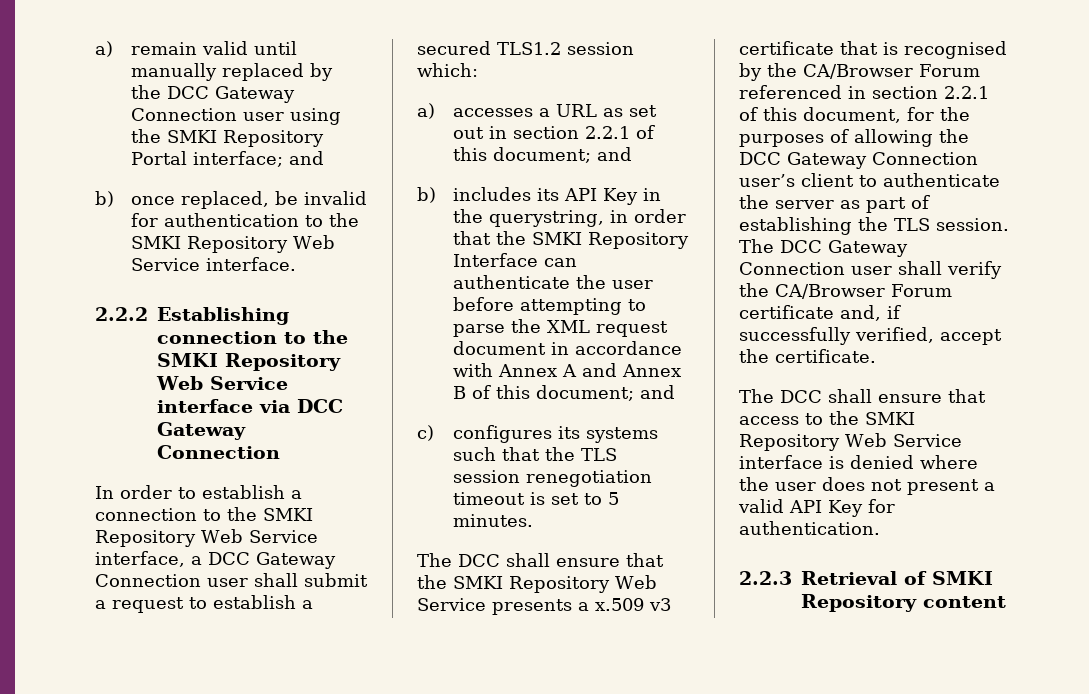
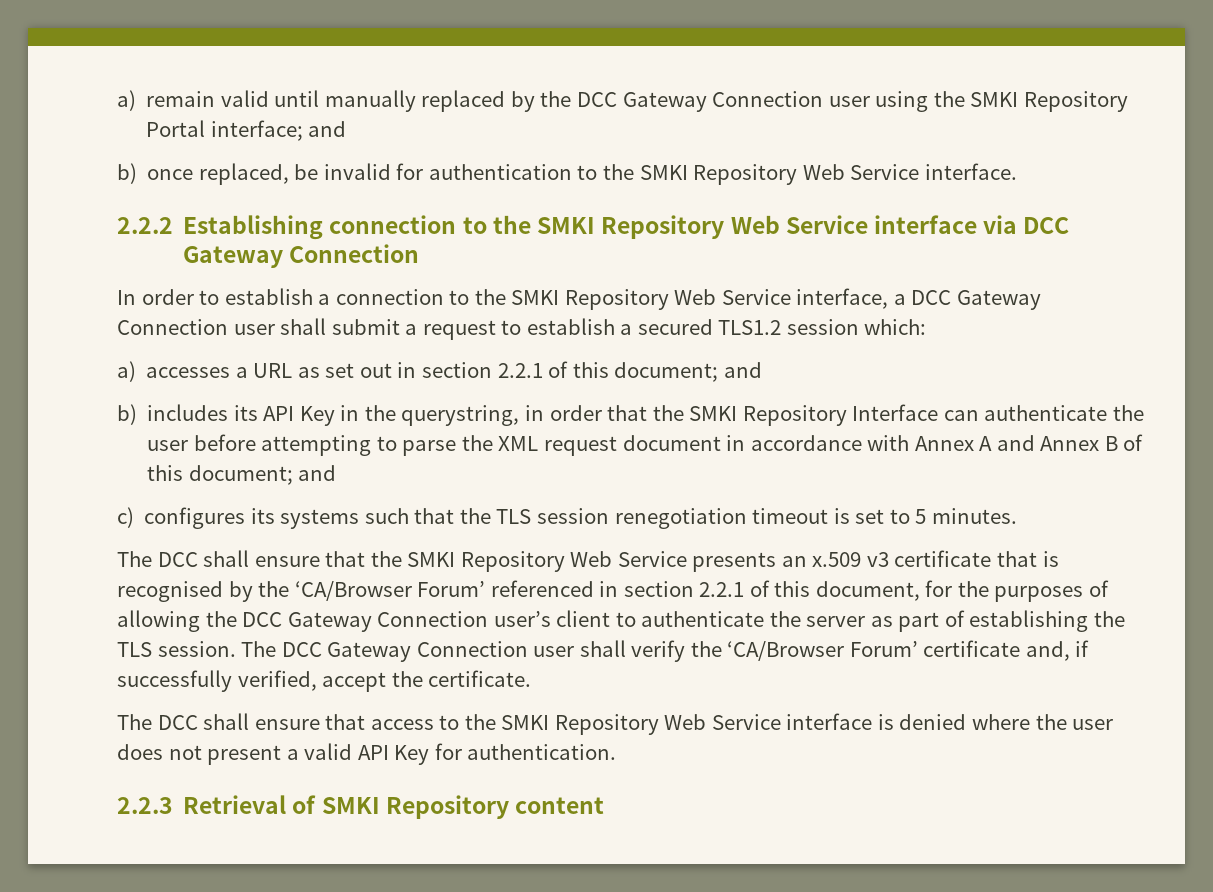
[578,602,589,611] a -> [781,556,807,567] an
[803,64,980,79] CA/Browser Forum -> [294,581,486,601] ‘CA/Browser Forum’
[775,284,952,299] CA/Browser Forum -> [727,641,918,661] ‘CA/Browser Forum’

